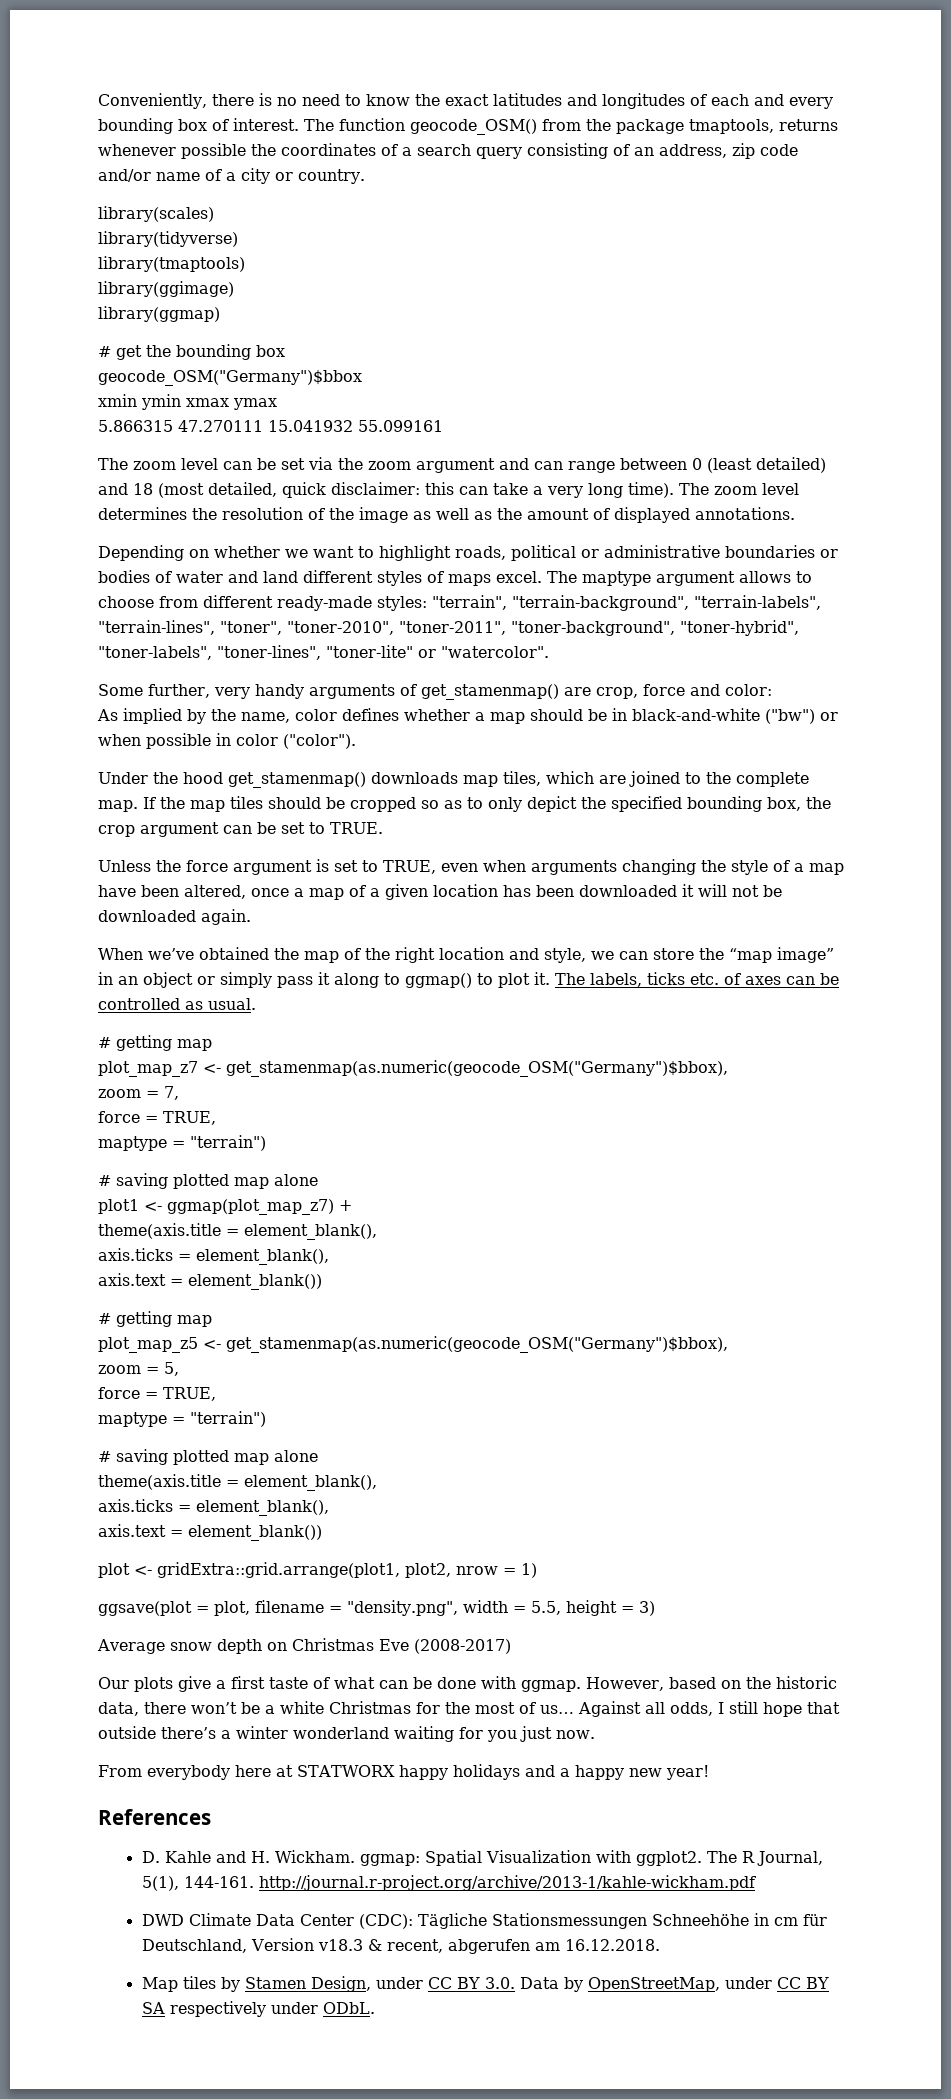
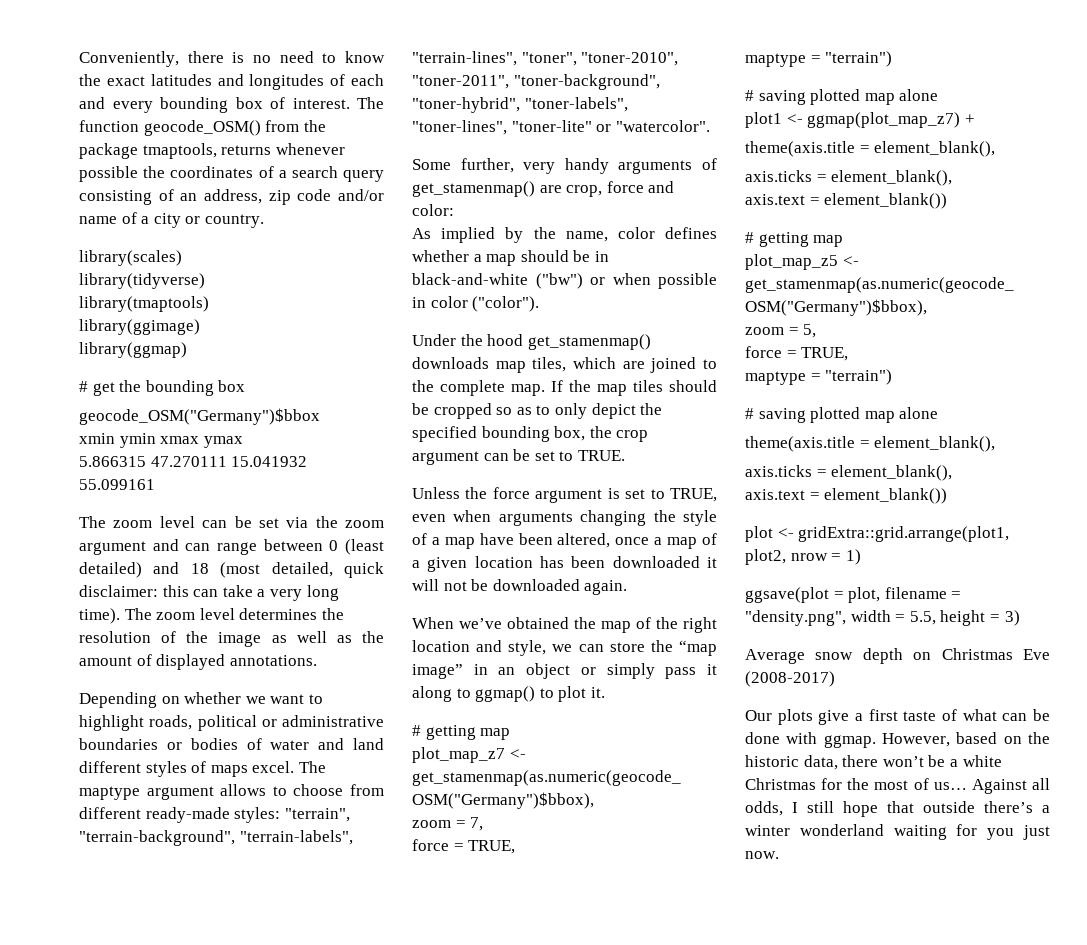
[555,972,839,987] [98,998,256,1010] The labels, ticks etc. of axes can be controlled as usual. -> (605, 692) none
[98,1764,709,1780] [98,1809,211,1825] [141,1850,823,1866] [141,1875,756,1891] [141,1913,827,1929] [141,1938,660,1954] [141,1976,829,1992] [141,2001,375,2017] // From everybody here at STATWORX happy holidays and a happy new year! // References // D. Kahle and H. Wickham. ggmap: Spatial Visualization with ggplot2. The R Journal, 5(1), 144-161. http://journal.r-project.org/archive/2013-1/kahle-wickham.pdf // DWD Climate Data Center (CDC): Tägliche Stationsmessungen Schneehöhe in cm für Deutschland, Version v18.3 & recent, abgerufen am 16.12.2018. // Map tiles by Stamen Design, under CC BY 3.0. Data by OpenStreetMap, under CC BY SA respectively under ODbL. -> (779, 855) none

